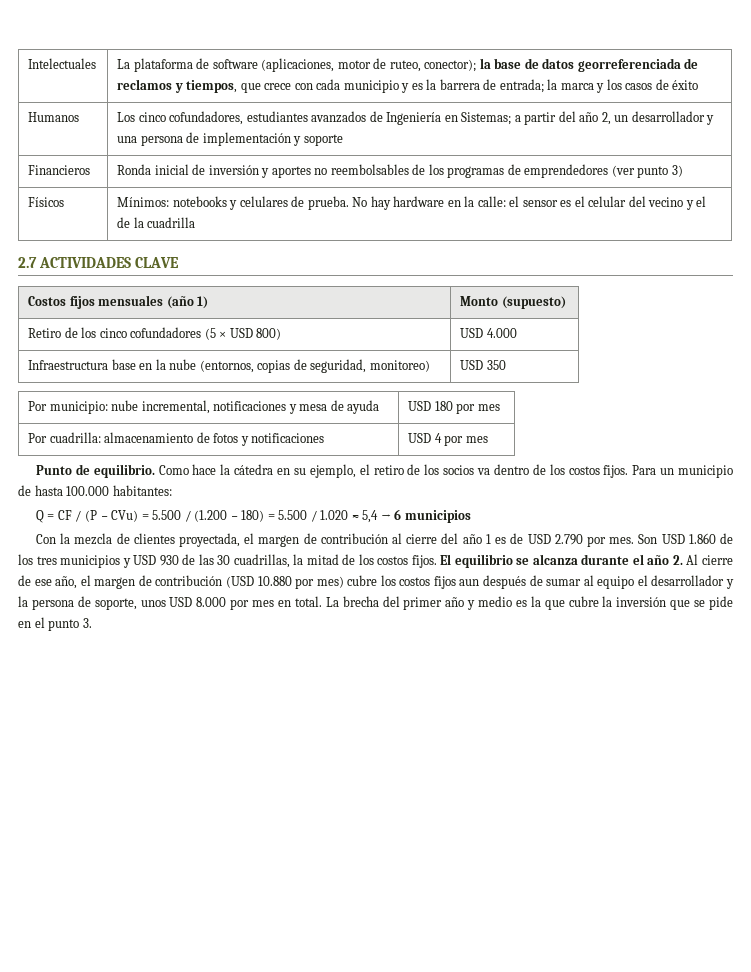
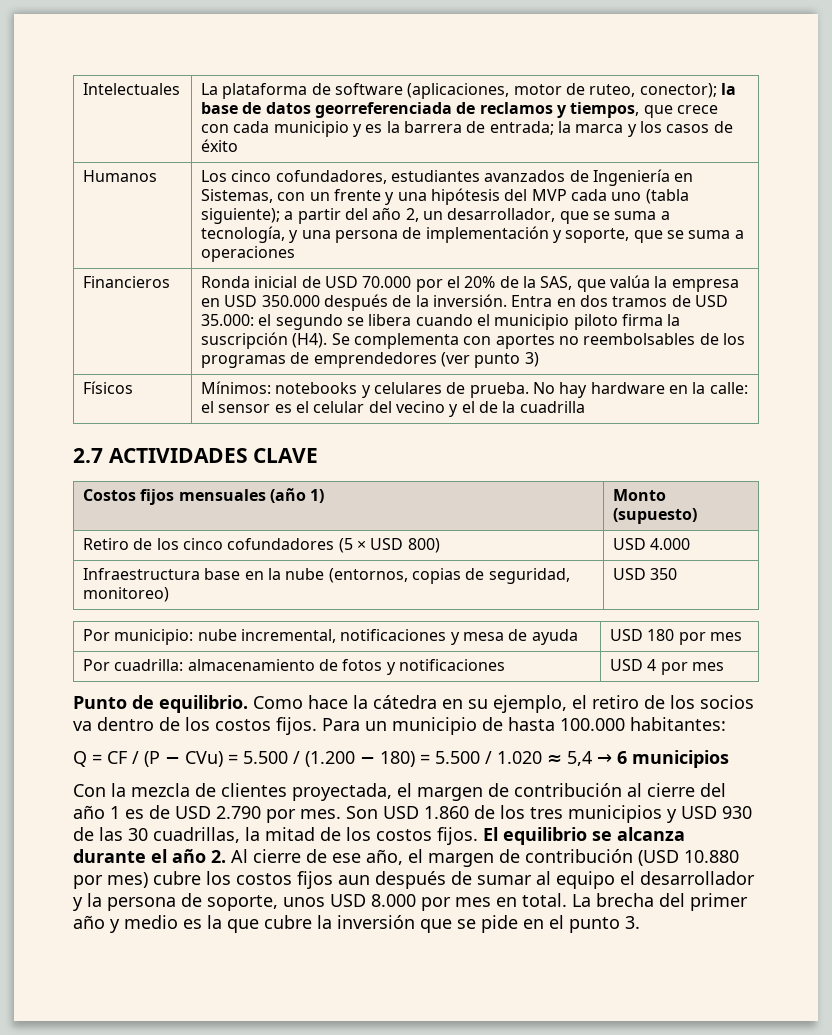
[461,112,512,125] Sistemas; -> [201,188,689,205] [201,208,281,224] Sistemas, con un frente y una hipótesis del MVP cada uno (tabla siguiente);
[631,111,705,122] desarrollador -> [447,208,670,224] [201,226,286,243] desarrollador, que se suma a tecnología,
[303,134,343,146] [28,165,91,175] [117,164,270,178] soporte // Financieros | Ronda inicial de inversión y -> [565,228,744,243] [201,246,296,262] [83,276,171,288] [201,275,739,292] [201,294,729,311] [201,314,681,330] [201,332,492,349] soporte, que se suma a operaciones // Financieros | Ronda inicial de USD 70.000 por el 20% de la SAS, que valúa la empresa en USD 350.000 después de la inversión. Entra en dos tramos de USD 35.000: el segundo se libera cuando el municipio piloto firma la suscripción (H4). Se complementa con

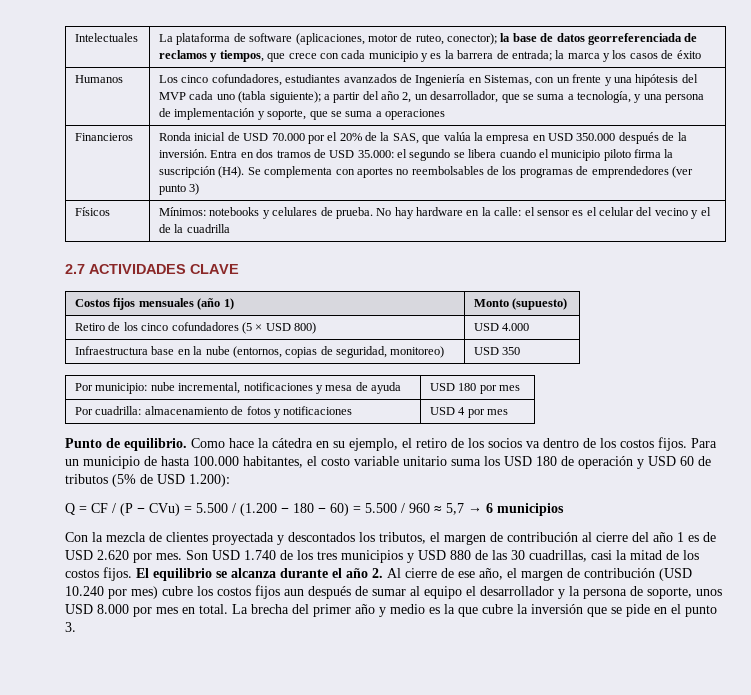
[630,717,726,731] habitantes: -> [243,456,711,469] [65,474,230,487] habitantes, el costo variable unitario suma los USD 180 de operación y USD 60 de tributos (5% de USD 1.200):
[380,751,592,767] 180) = 5.500 / 1.020 ≈ 5,4 -> [293,503,464,516] 180 − 60) = 5.500 / 960 ≈ 5,7
[292,783,392,801] proyectada, -> [212,532,426,545] proyectada y descontados los tributos,
[216,806,261,819] 2.790 -> [97,550,129,560] 2.620
[424,806,469,819] 1.860 -> [244,550,276,560] 1.740
[722,806,752,819] 930 -> [450,550,471,560] 880
(240, 835) none -> [591,550,612,560] casi
[684,850,739,863] 10.880 -> [65,586,104,596] 10.240

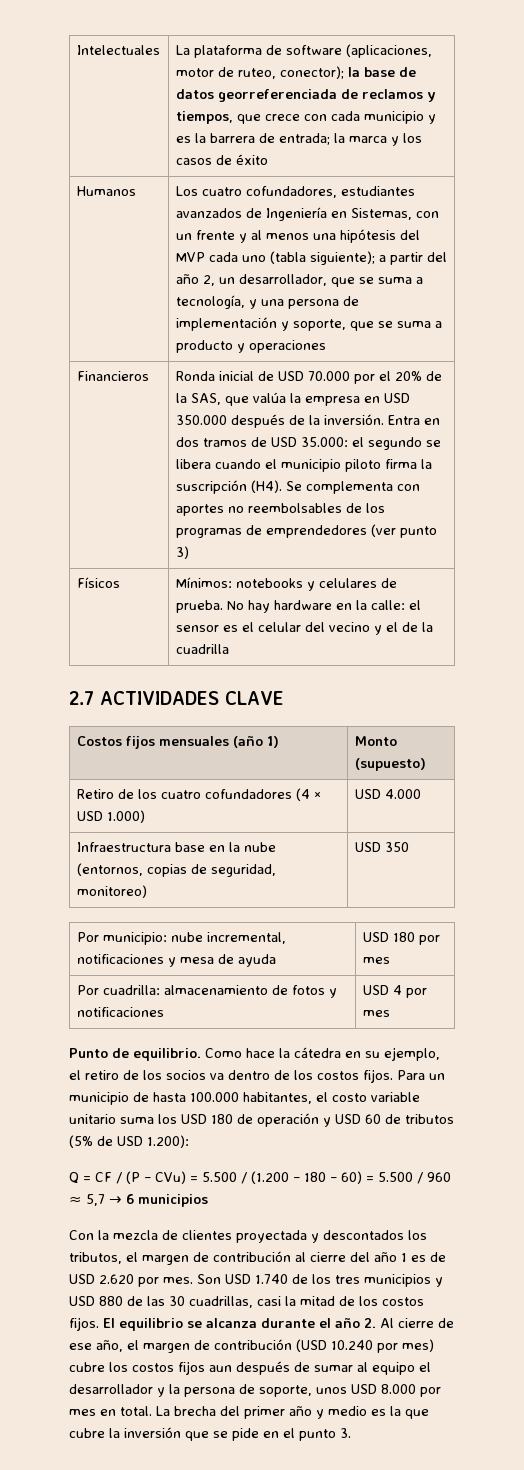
[181,75,209,83] cinco -> [201,187,242,196] cuatro
(612, 81) none -> [250,230,309,240] al menos
(382, 114) none -> [175,340,245,353] producto y
[141,322,252,334] cinco cofundadores (5 -> [160,788,310,801] cuatro cofundadores (4
[294,322,317,334] 800) -> [106,810,145,823] 1.000)

